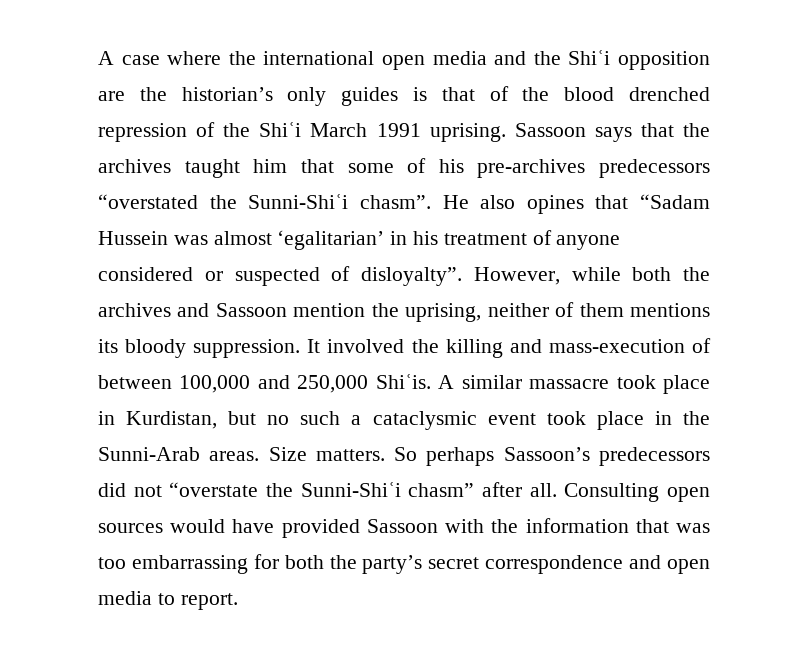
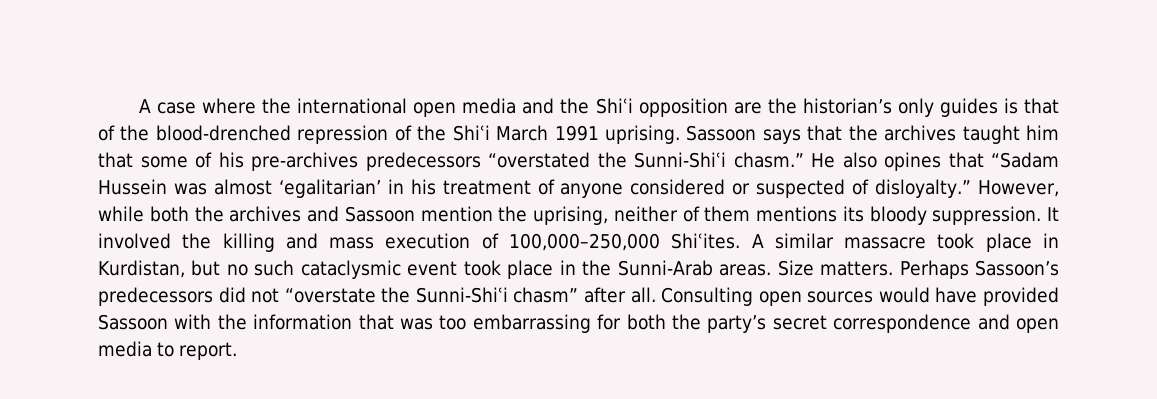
[564,87,710,101] blood drenched -> [155,125,291,141] blood-drenched
[359,195,431,209] chasm”. -> [733,152,804,168] chasm.”
[361,267,462,286] disloyalty”. -> [875,179,972,198] disloyalty.”
[548,338,711,353] [98,374,431,393] mass-execution of between 100,000 and 250,000 Shiʿis. -> [329,233,741,251] mass execution of 100,000–250,000 Shiʿites.
[351,415,362,425] a -> (295, 268) none
[394,447,495,466] So perhaps -> [899,260,969,279] Perhaps

